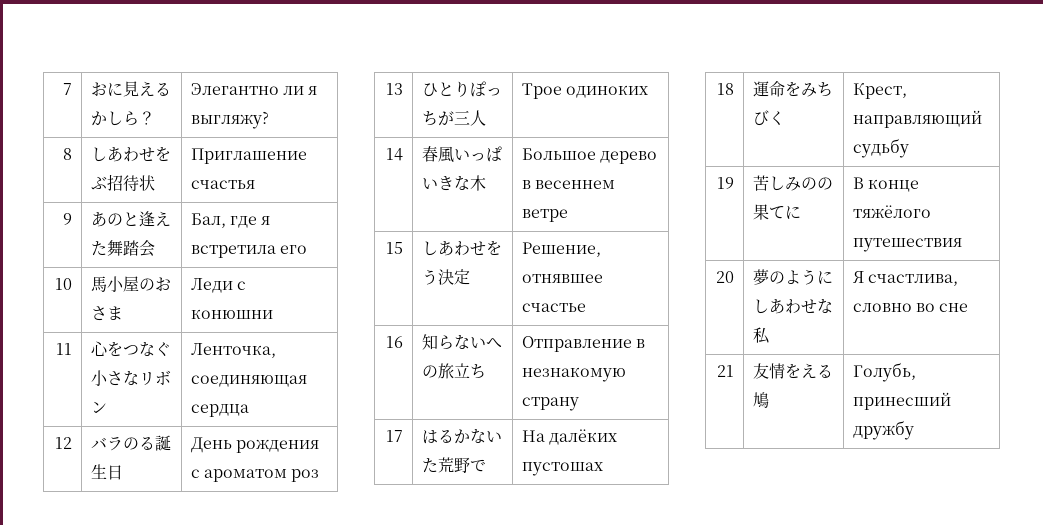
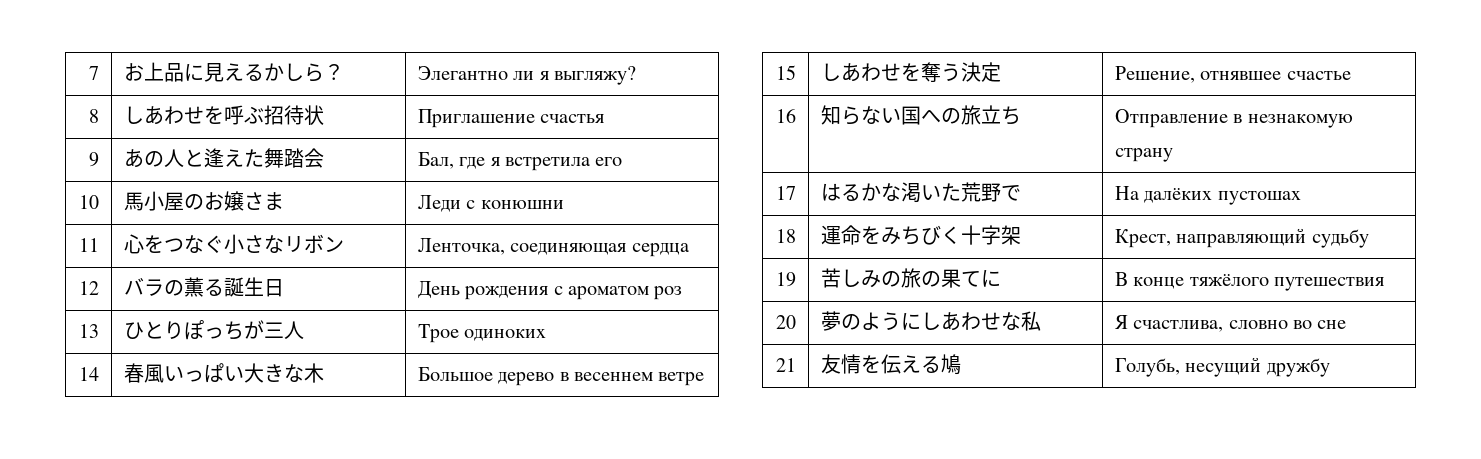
(107, 89) none -> [143,62,184,82] 上品
(171, 154) none -> [223,105,244,125] 呼
(123, 219) none -> [163,149,184,167] 人
(171, 284) none -> [223,191,244,211] 嬢
(139, 443) none -> [183,277,204,297] 薫
(438, 183) none -> [243,363,264,383] 大
(502, 248) none -> [920,62,941,82] 奪
(486, 342) none -> [900,106,921,125] 国
(486, 435) none -> [900,182,921,203] 渇
(785, 118) none -> [960,225,1021,245] 十字架
(817, 183) none -> [900,268,921,288] 旅
(801, 371) none -> [880,354,901,374] 伝
[852,392,951,410] принесший -> [1185,357,1262,377] несущий

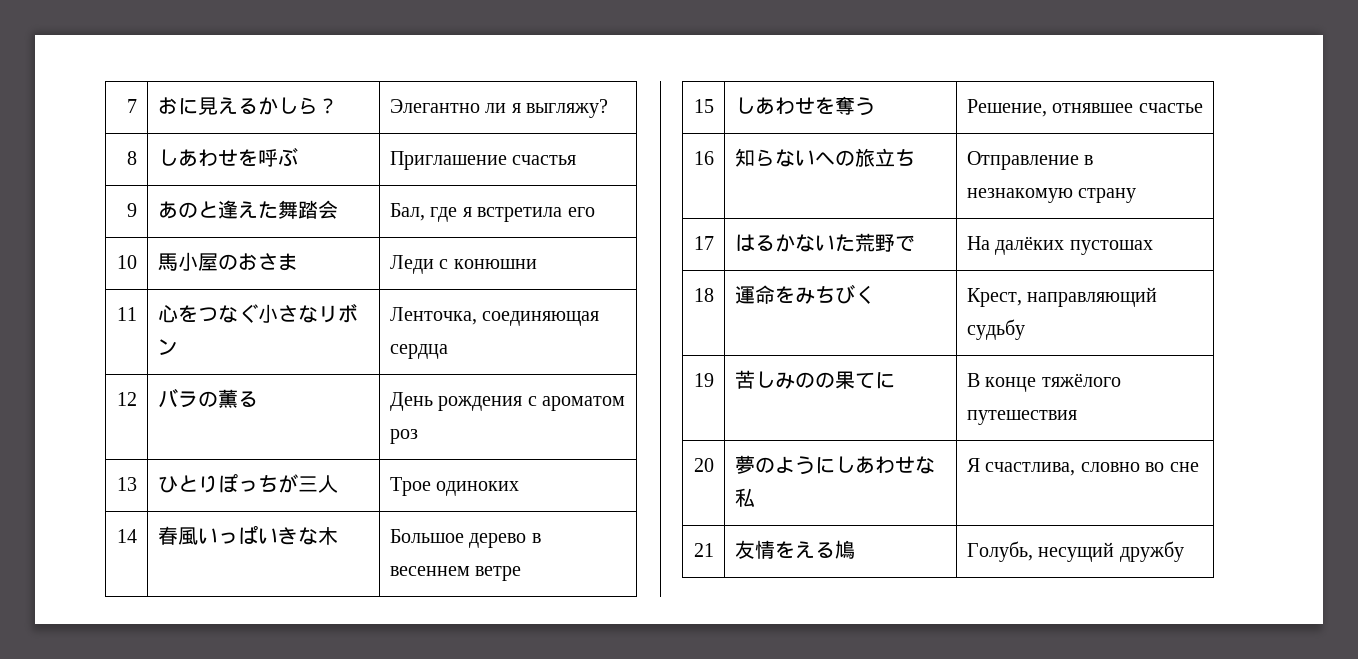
[143,62,184,82] 上品 -> (178, 106) none
[263,105,324,125] 招待状 -> (298, 157) none
[163,149,184,167] 人 -> (198, 210) none
[223,191,244,211] 嬢 -> (258, 262) none
[223,277,284,297] 誕生日 -> (258, 399) none
[243,363,264,383] 大 -> (278, 536) none
[960,62,1001,82] 決定 -> (875, 106) none
[900,106,921,125] 国 -> (815, 158) none
[900,182,921,203] 渇 -> (815, 243) none
[960,225,1021,245] 十字架 -> (875, 294) none
[900,268,921,288] 旅 -> (815, 380) none
[880,354,901,374] 伝 -> (795, 550) none

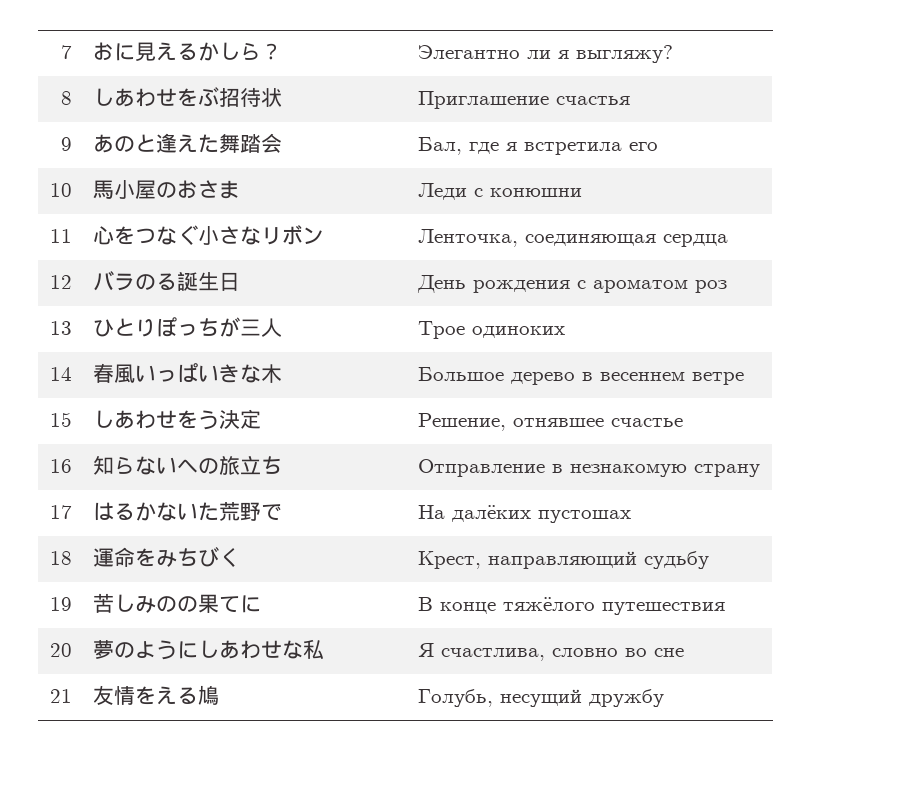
[257,149,278,167] 呼 -> (198, 97) none
(298, 157) none -> [218,87,282,107] 招待状
[217,389,258,408] 薫る -> [155,271,240,291] る誕生日
[834,96,875,116] 奪う -> [197,409,261,430] う決定

